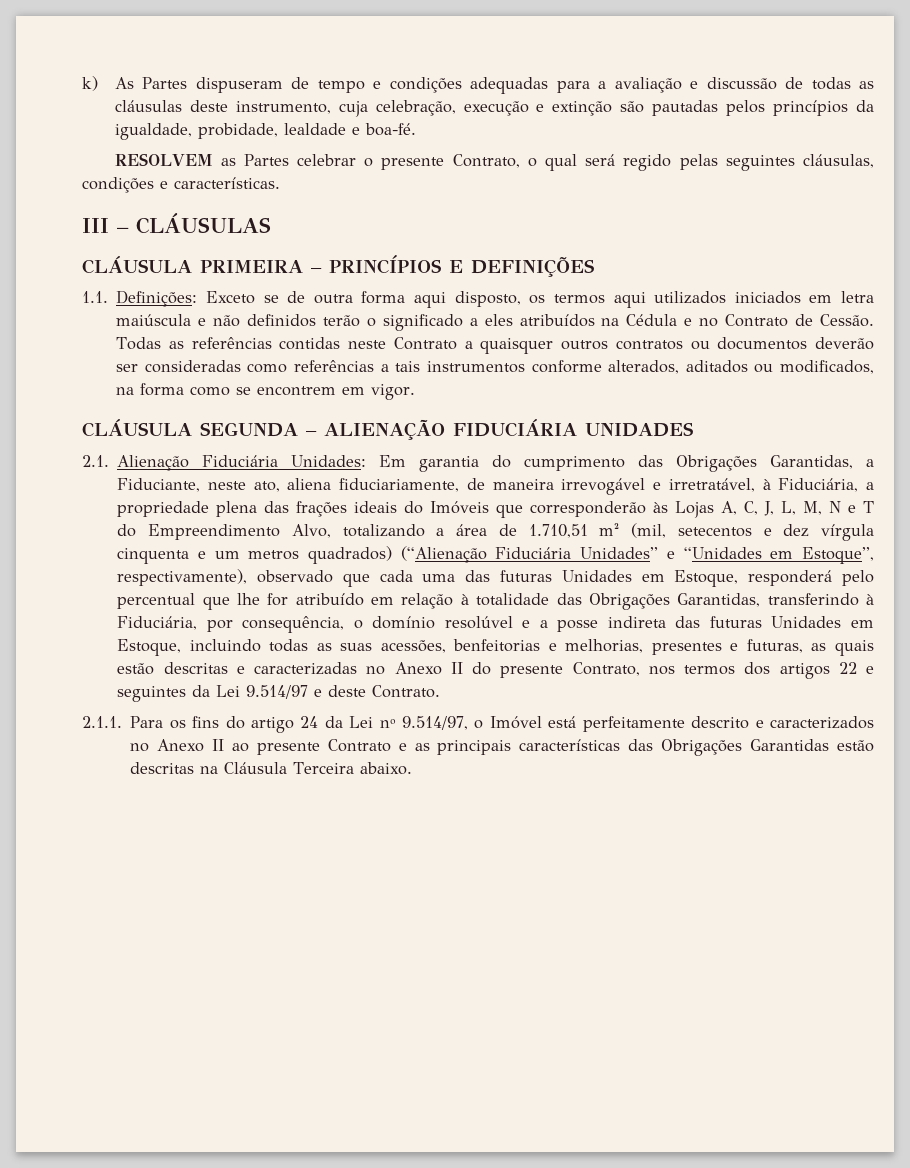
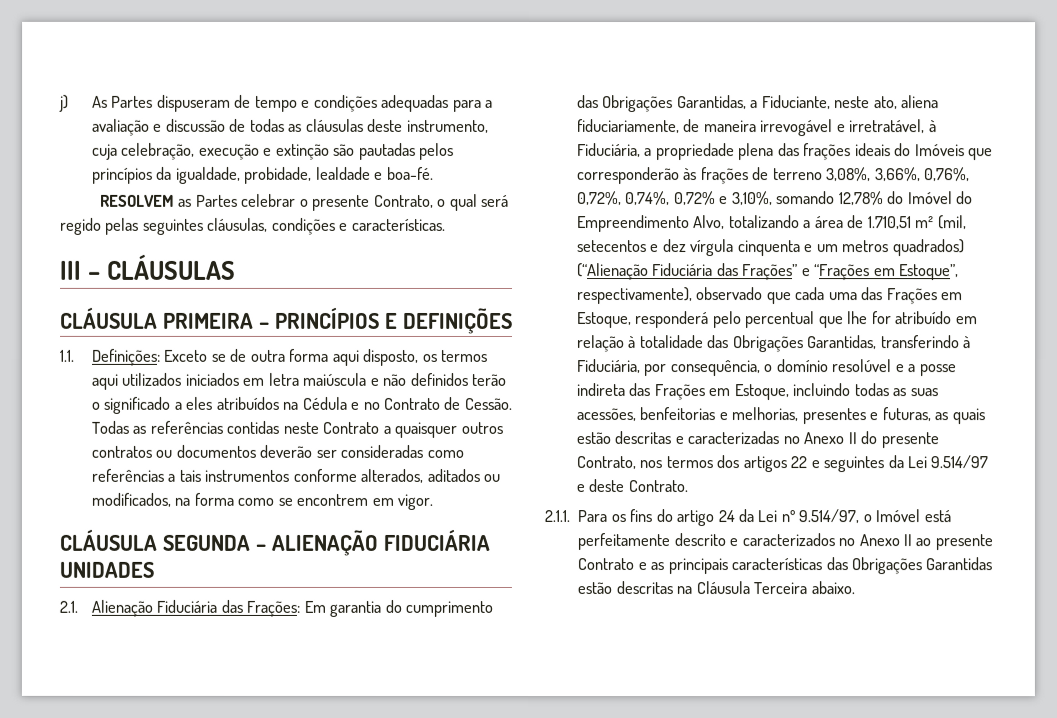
[82,76,98,91] k) -> [59,94,69,112] j)
[291,455,367,467] Unidades: -> [220,599,301,617] das Frações:
[675,501,874,518] Lojas A, C, J, L, M, N e T -> [700,167,971,185] [576,191,953,206] frações de terreno 3,08%, 3,66%, 0,76%, 0,72%, 0,74%, 0,72% e 3,10%, somando 12,78% do Imóvel
[580,547,762,559] Unidades” e “Unidades -> [716,263,871,281] das Frações” e “Frações
[500,570,632,582] futuras Unidades -> [886,288,938,305] Frações
[709,616,842,628] futuras Unidades -> [653,384,705,401] Frações

